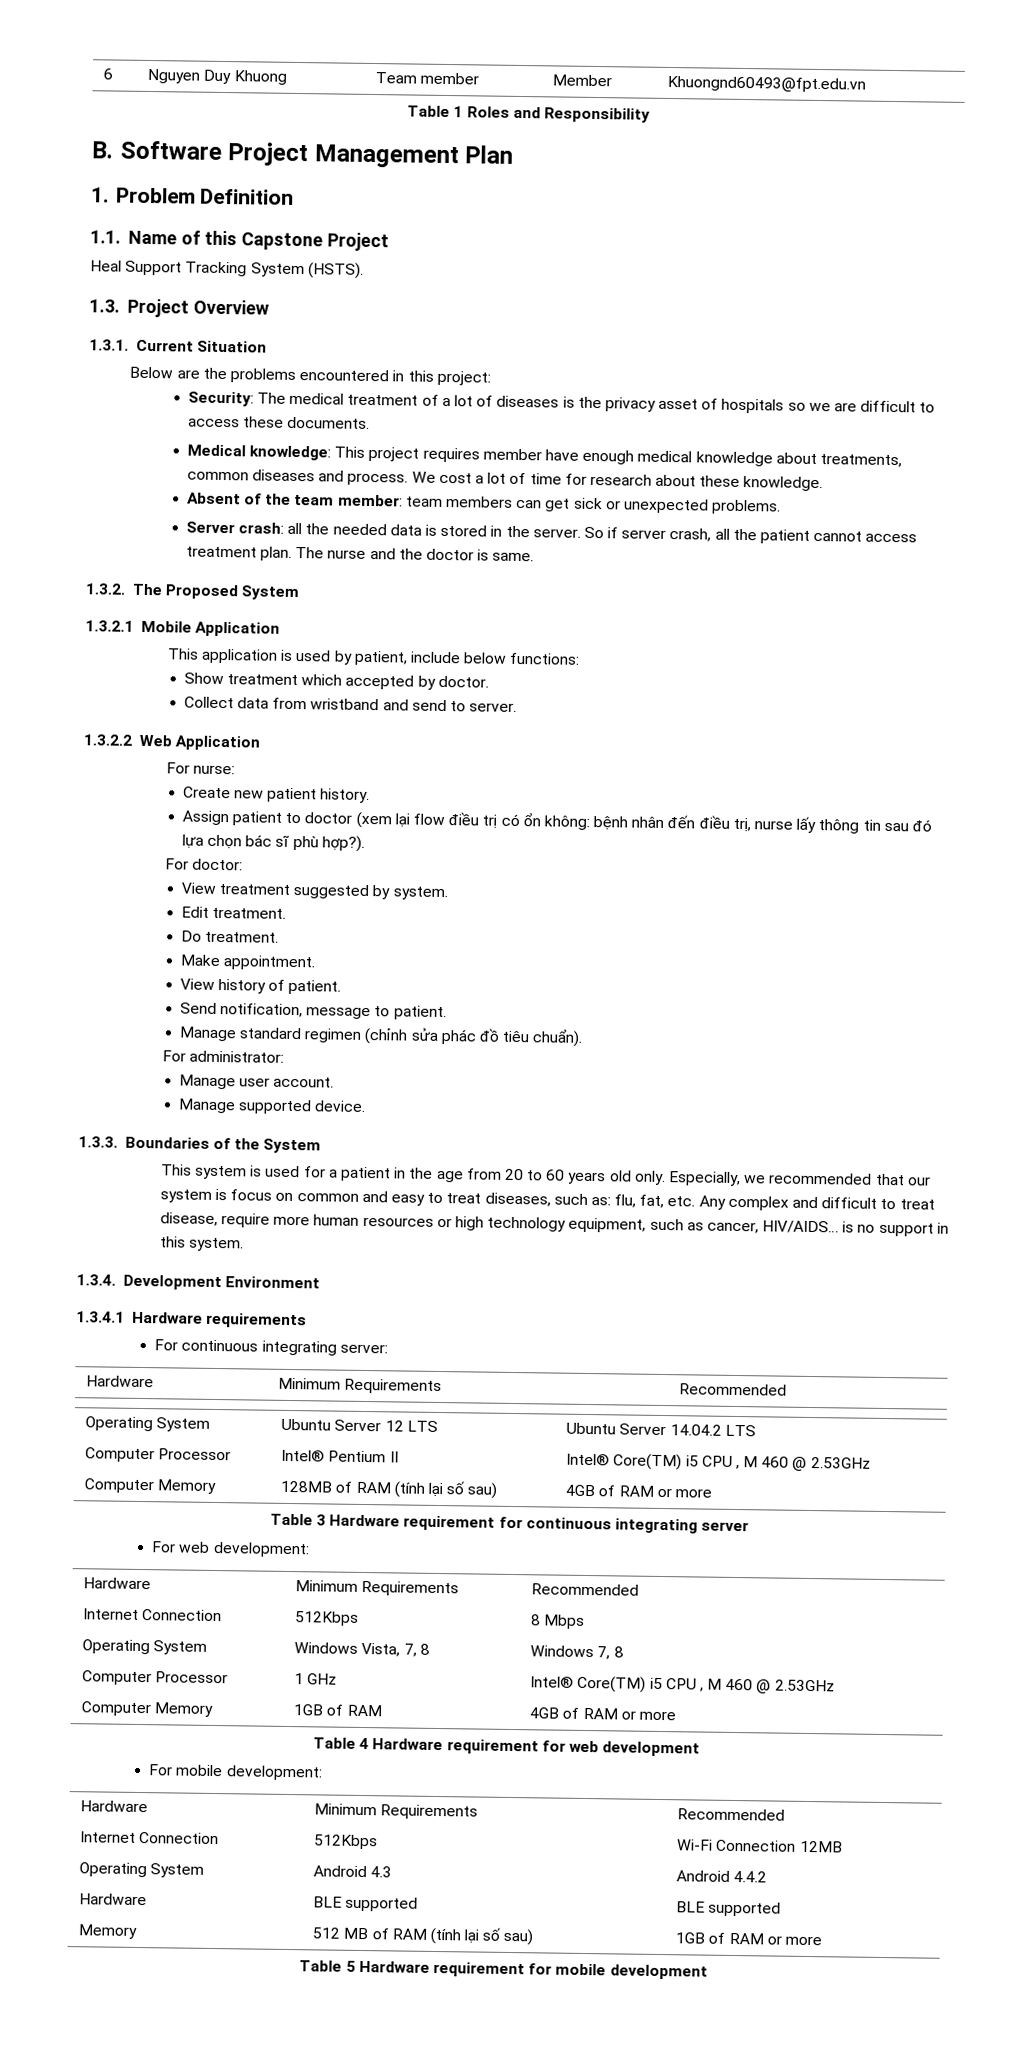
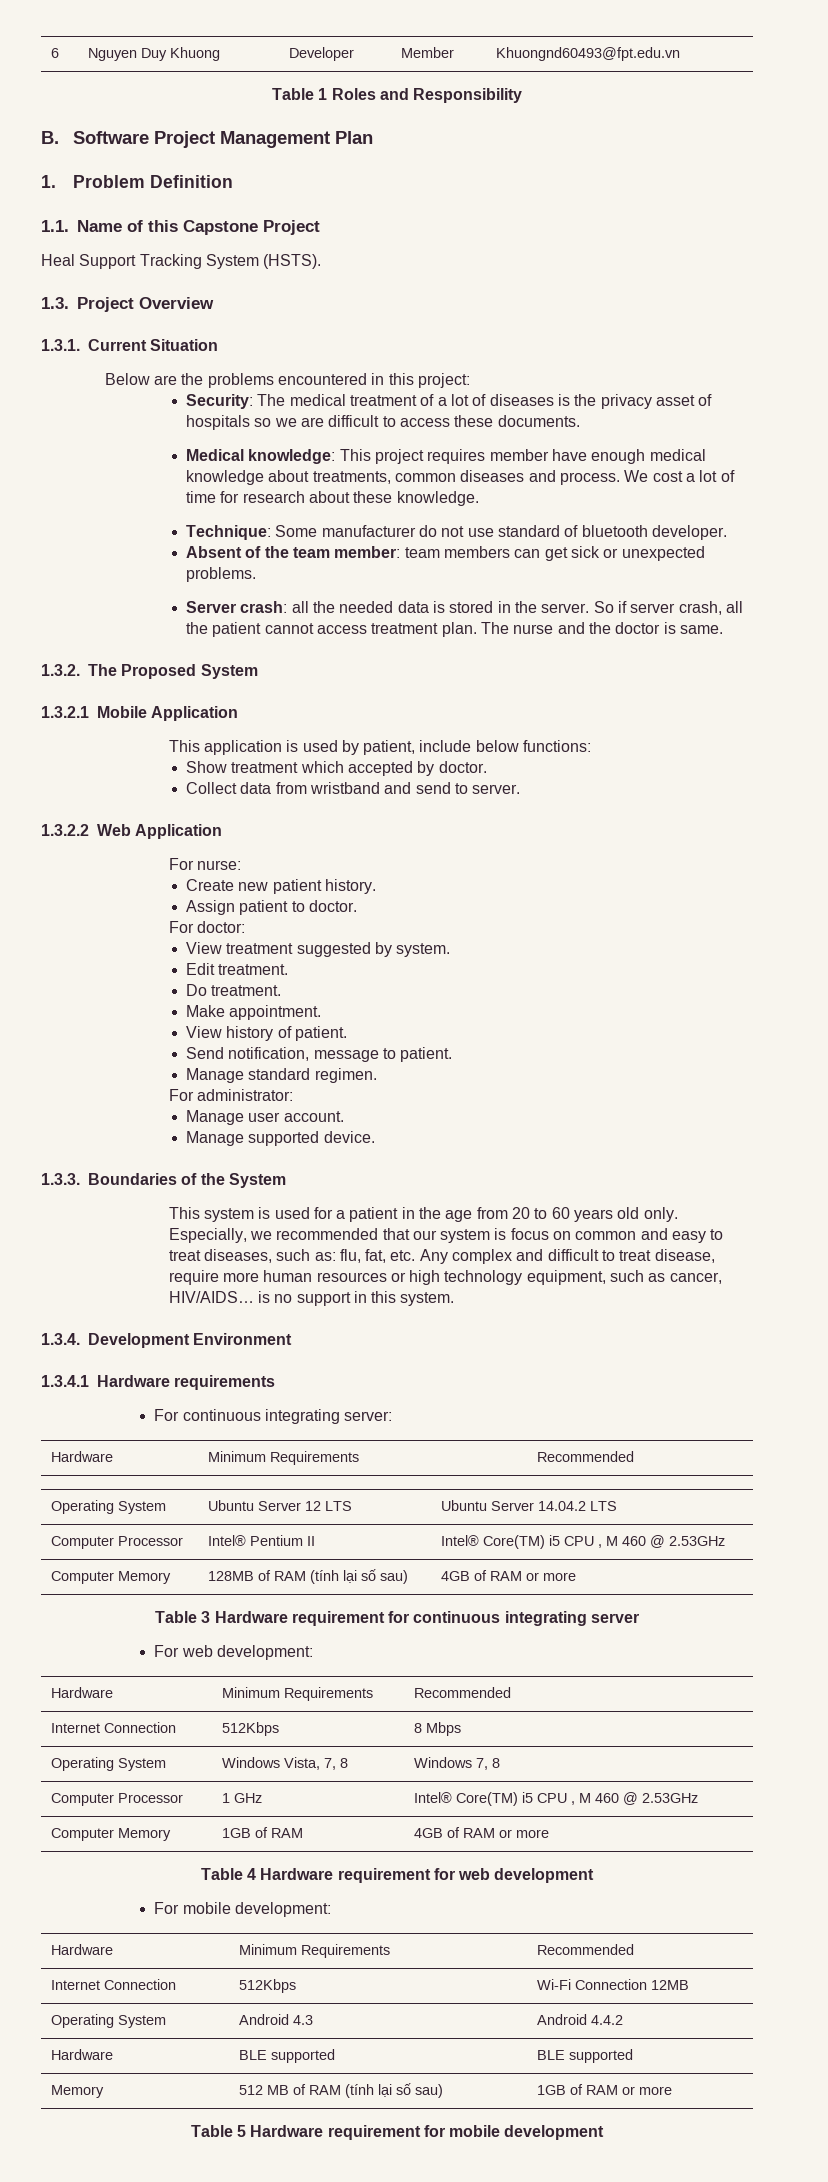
[375,72,480,85] Team member -> [289,47,355,61] Developer
(824, 484) none -> [186,525,728,540] // Technique: Some manufacturer do not use standard of bluetooth developer.
[304,811,932,834] [181,834,365,852] doctor (xem lại flow điều trị có ổn không: bệnh nhân đến điều trị, nurse lấy thông tin sau đó lựa chọn bác sĩ phù hợp?). -> [309,900,358,912] doctor.
[304,1027,584,1047] regimen (chỉnh sửa phác đồ tiêu chuẩn). -> [314,1068,377,1083] regimen.

